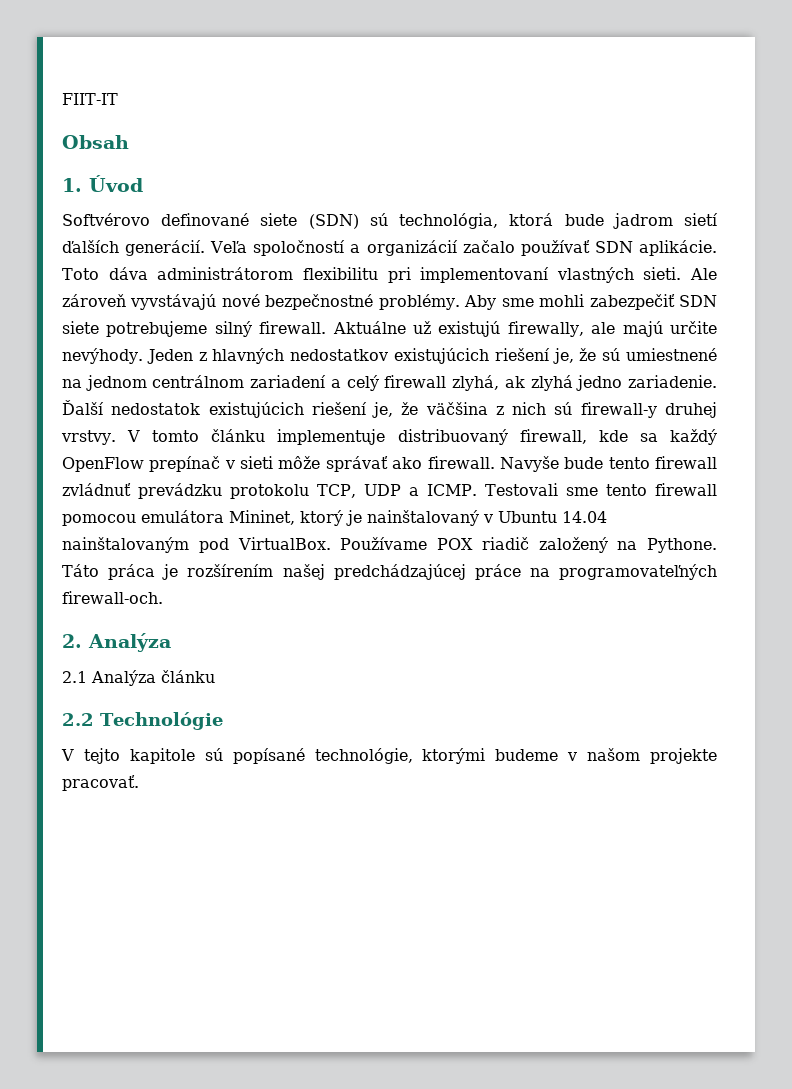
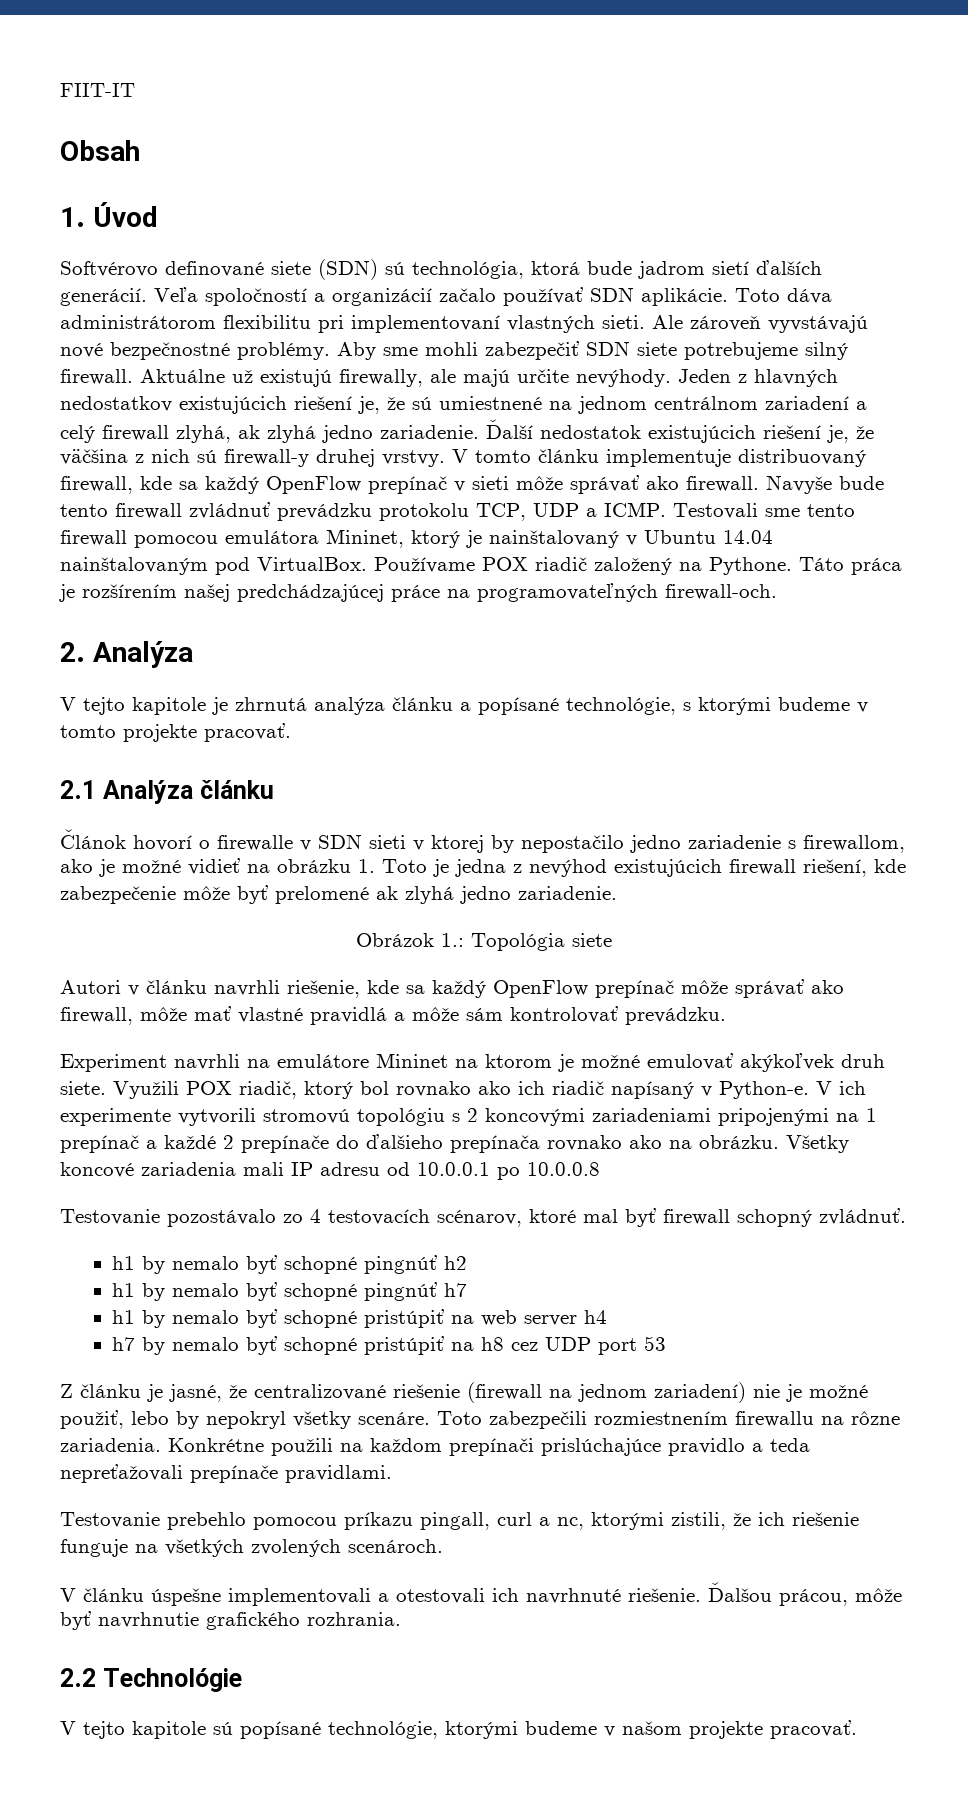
[62,670,215,686] 2.1 Analýza článku -> [60,697,868,715] [60,723,291,742] [60,780,274,804] [60,829,905,853] [60,858,906,877] [60,885,617,904] [356,933,612,951] [60,979,844,998] [60,1006,726,1025] [60,1053,885,1072] [60,1081,866,1099] [60,1108,877,1126] [60,1134,849,1153] [60,1162,600,1180] [60,1208,906,1227] [112,1255,468,1274] [112,1282,468,1301] [112,1309,608,1328] [112,1336,667,1355] [60,1382,868,1403] [60,1410,900,1429] [60,1438,810,1456] [60,1464,392,1483] [60,1512,859,1530] [60,1539,443,1557] [60,1582,902,1606] [60,1611,401,1630] V tejto kapitole je zhrnutá analýza článku a popísané technológie, s ktorými budeme v tomto projekte pracovať. // 2.1 Analýza článku // Článok hovorí o firewalle v SDN sieti v ktorej by nepostačilo jedno zariadenie s firewallom, ako je možné vidieť na obrázku 1. Toto je jedna z nevýhod existujúcich firewall riešení, kde zabezpečenie môže byť prelomené ak zlyhá jedno zariadenie. // Obrázok 1.: Topológia siete // Autori v článku navrhli riešenie, kde sa každý OpenFlow prepínač môže správať ako firewall, môže mať vlastné pravidlá a môže sám kontrolovať prevádzku. // Experiment navrhli na emulátore Mininet na ktorom je možné emulovať akýkoľvek druh siete. Využili POX riadič, ktorý bol rovnako ako ich riadič napísaný v Python-e. V ich experimente vytvorili stromovú topológiu s 2 koncovými zariadeniami pripojenými na 1 prepínač a každé 2 prepínače do ďalšieho prepínača rovnako ako na obrázku. Všetky koncové zariadenia mali IP adresu od 10.0.0.1 po 10.0.0.8 // Testovanie pozostávalo zo 4 testovacích scénarov, ktoré mal byť firewall schopný zvládnuť. // h1 by nemalo byť schopné pingnúť h2 // h1 by nemalo byť schopné pingnúť h7 // h1 by nemalo byť schopné pristúpiť na web server h4 // h7 by nemalo byť schopné pristúpiť na h8 cez UDP port 53 // Z článku je jasné, že centralizované riešenie (firewall na jednom zariadení) nie je možné použiť, lebo by nepokryl všetky scenáre. Toto zabezpečili rozmiestnením firewallu na rôzne zariadenia. Konkrétne použili na každom prepínači prislúchajúce pravidlo a teda nepreťažovali prepínače pravidlami. // Testovanie prebehlo pomocou príkazu pingall, curl a nc, ktorými zistili, že ich riešenie funguje na všetkých zvolených scenároch. // V článku úspešne implementovali a otestovali ich navrhnuté riešenie. Ďalšou prácou, môže byť navrhnutie grafického rozhrania.

